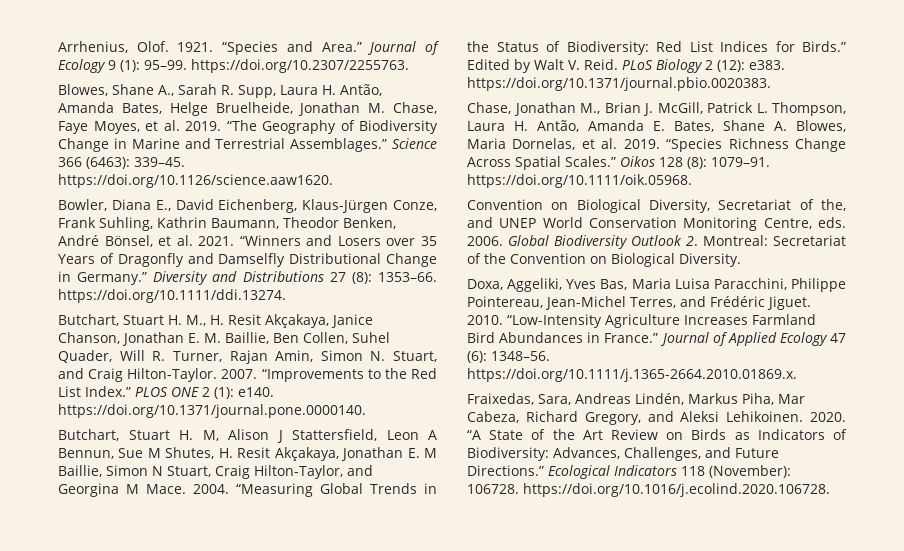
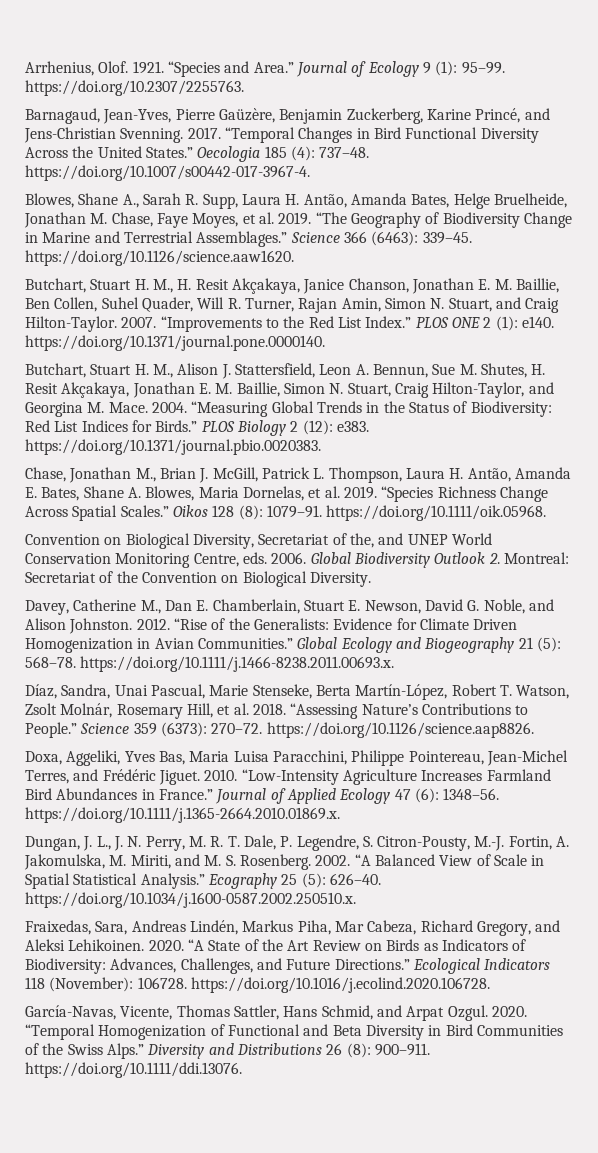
(409, 66) none -> [25,108,550,124] [24,127,539,143] [25,146,370,162] [25,165,310,181] // Barnagaud, Jean-Yves, Pierre Gaüzère, Benjamin Zuckerberg, Karine Princé, and Jens-Christian Svenning. 2017. “Temporal Changes in Bird Functional Diversity Across the United States.” Oecologia 185 (4): 737–48. https://doi.org/10.1007/s00442-017-3967-4.
[58,199,437,213] [58,217,396,231] [58,235,437,247] [58,253,437,267] [58,271,438,285] [58,289,286,303] // Bowler, Diana E., David Eichenberg, Klaus-Jürgen Conze, Frank Suhling, Kathrin Baumann, Theodor Benken, André Bönsel, et al. 2021. “Winners and Losers over 35 Years of Dragonfly and Damselfly Distributional Change in Germany.” Diversity and Distributions 27 (8): 1353–66. https://doi.org/10.1111/ddi.13274. -> (294, 258) none
[202,429,283,443] M, Alison J -> [152,363,231,379] M., Alison J.
[428,430,437,440] A -> [355,364,369,375] A.
[147,448,161,458] M -> [459,364,477,375] M.
[424,448,438,458] M -> [215,383,233,394] M.
[152,466,163,476] N -> [329,383,344,394] N.
[126,484,139,494] M -> [87,402,105,413] M.
[467,59,653,73] Edited by Walt V. Reid. PLoS -> [201,421,235,432] PLOS
(741, 260) none -> [25,599,554,615] [25,618,518,634] [25,637,561,653] [25,656,395,672] [25,684,570,700] [25,703,529,719] [25,722,534,738] // Davey, Catherine M., Dan E. Chamberlain, Stuart E. Newson, David G. Noble, and Alison Johnston. 2012. “Rise of the Generalists: Evidence for Climate Driven Homogenization in Avian Communities.” Global Ecology and Biogeography 21 (5): 568–78. https://doi.org/10.1111/j.1466-8238.2011.00693.x. // Díaz, Sandra, Unai Pascual, Marie Stenseke, Berta Martín-López, Robert T. Watson, Zsolt Molnár, Rosemary Hill, et al. 2018. “Assessing Nature’s Contributions to People.” Science 359 (6373): 270–72. https://doi.org/10.1126/science.aap8826.
(797, 375) none -> [25,835,570,851] [24,854,545,870] [25,873,381,889] [25,892,356,908] // Dungan, J. L., J. N. Perry, M. R. T. Dale, P. Legendre, S. Citron-Pousty, M.-J. Fortin, A. Jakomulska, M. Miriti, and M. S. Rosenberg. 2002. “A Balanced View of Scale in Spatial Statistical Analysis.” Ecography 25 (5): 626–40. https://doi.org/10.1034/j.1600-0587.2002.250510.x.
(830, 490) none -> [25,1005,527,1021] [25,1024,563,1040] [25,1043,430,1059] [25,1062,242,1078] // García-Navas, Vicente, Thomas Sattler, Hans Schmid, and Arpat Ozgul. 2020. “Temporal Homogenization of Functional and Beta Diversity in Bird Communities of the Swiss Alps.” Diversity and Distributions 26 (8): 900–911. https://doi.org/10.1111/ddi.13076.

